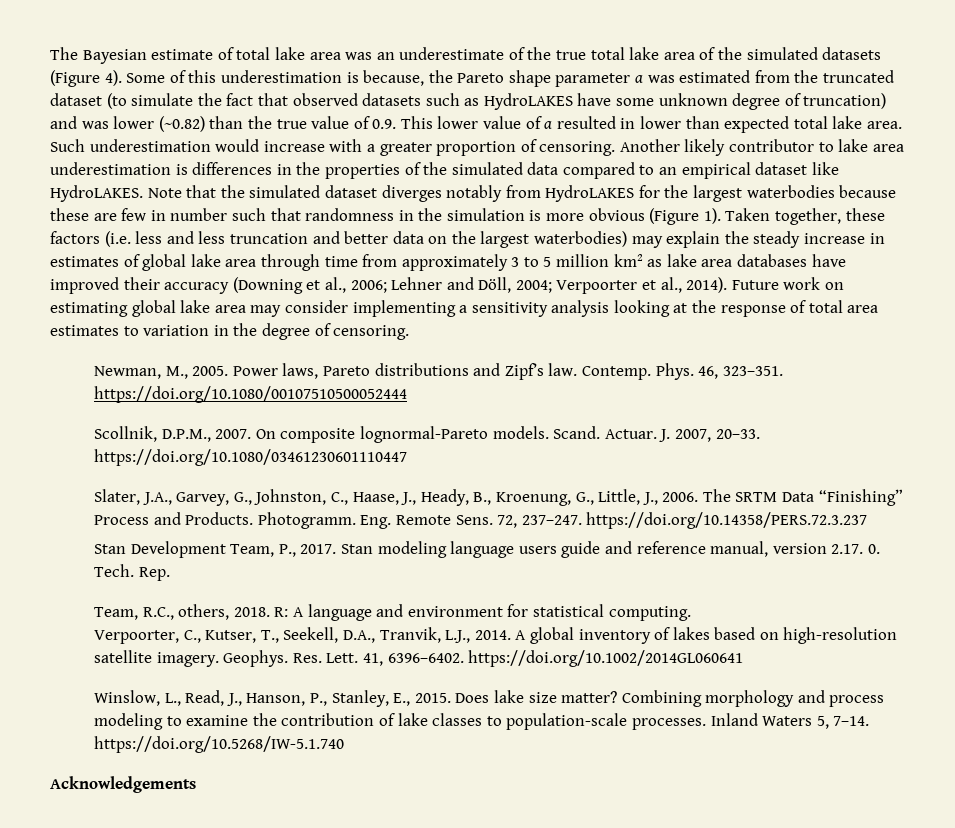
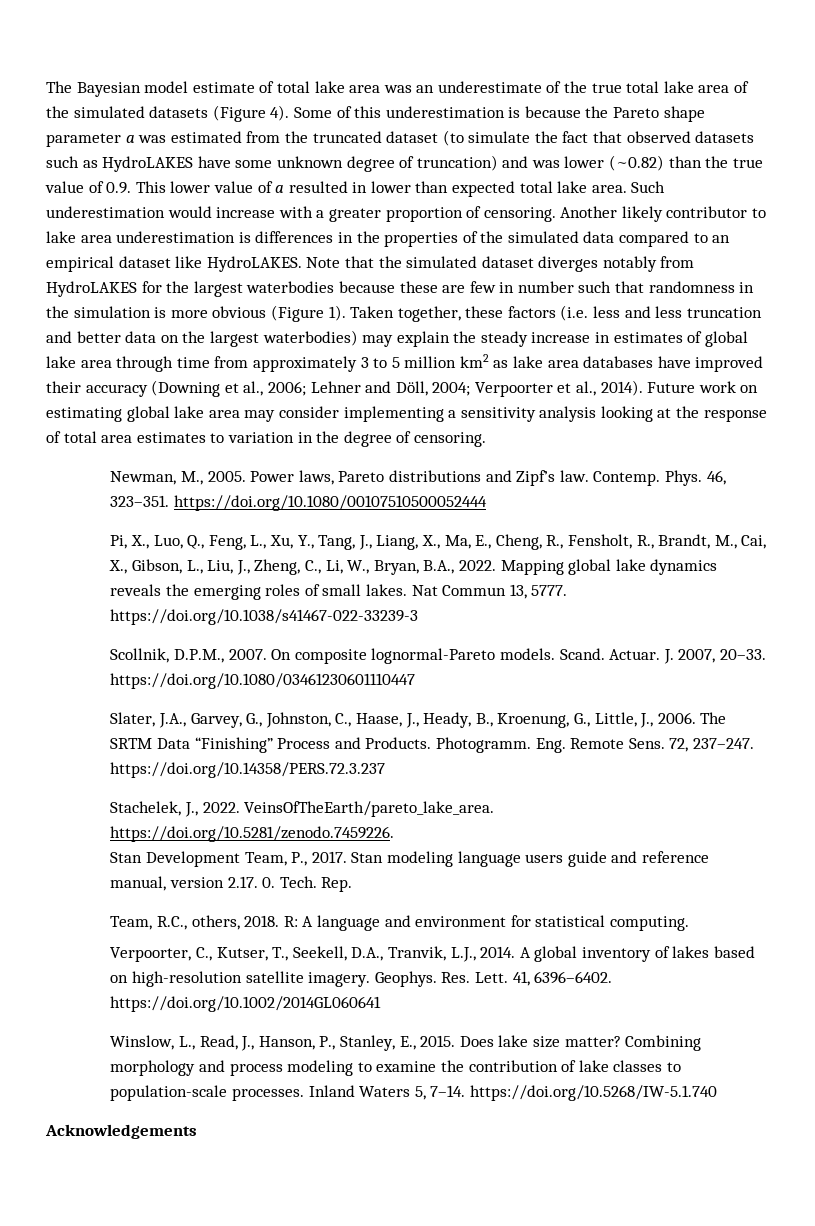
(147, 56) none -> [144,81,189,93] model
[363,70,425,86] because, -> [524,106,581,118] because
(408, 394) none -> [110,534,767,550] [109,559,718,575] [110,584,568,600] [110,609,419,625] // Pi, X., Luo, Q., Feng, L., Xu, Y., Tang, J., Liang, X., Ma, E., Cheng, R., Fensholt, R., Brandt, M., Cai, X., Gibson, L., Liu, J., Zheng, C., Li, W., Bryan, B.A., 2022. Mapping global lake dynamics reveals the emerging roles of small lakes. Nat Commun 13, 5777. https://doi.org/10.1038/s41467-022-33239-3
(868, 520) none -> [110,801,495,817] [110,826,395,842] // Stachelek, J., 2022. VeinsOfTheEarth/pareto_lake_area. https://doi.org/10.5281/zenodo.7459226.

